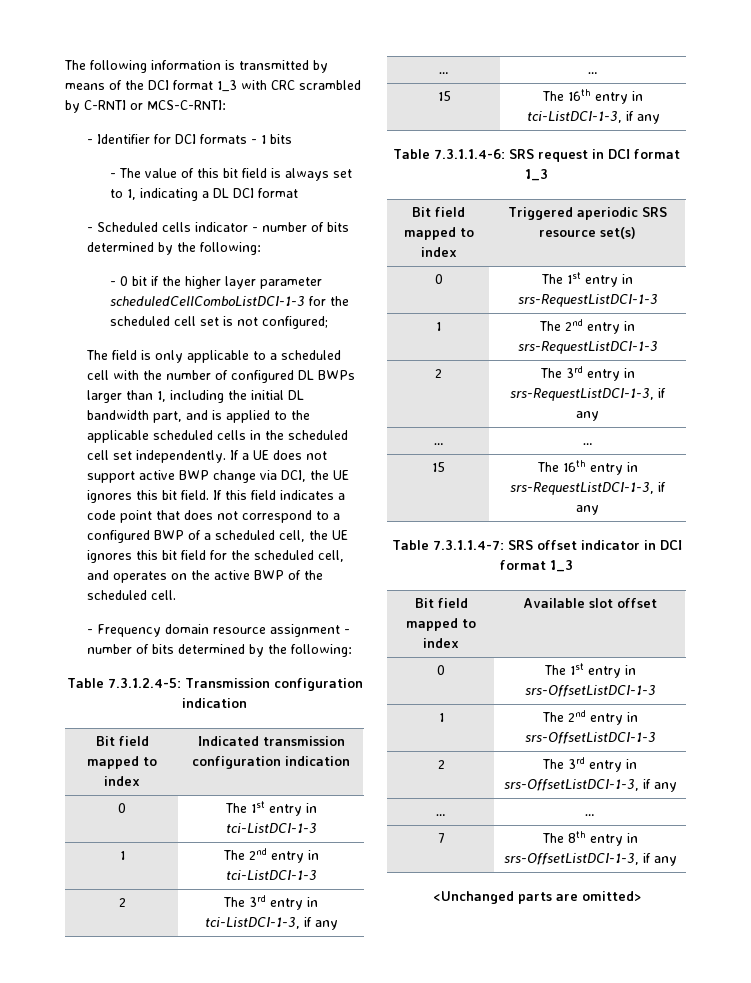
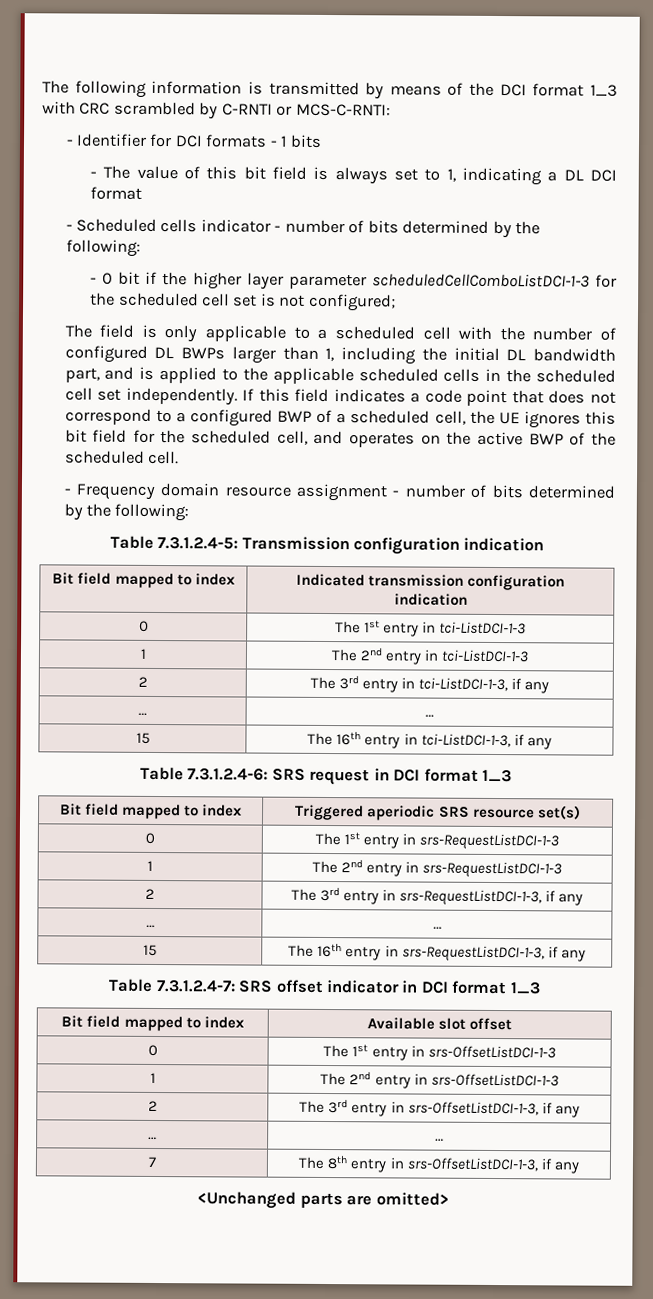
[242,450,328,460] [87,470,350,483] [87,490,223,503] a UE does not support active BWP change via DCI, the UE ignores this bit field. If -> (255, 394) none
[433,149,505,159] 7.3.1.1.4-6: -> [187,768,269,781] 7.3.1.2.4-6:
[432,540,504,550] 7.3.1.1.4-7: -> [155,979,236,993] 7.3.1.2.4-7:

